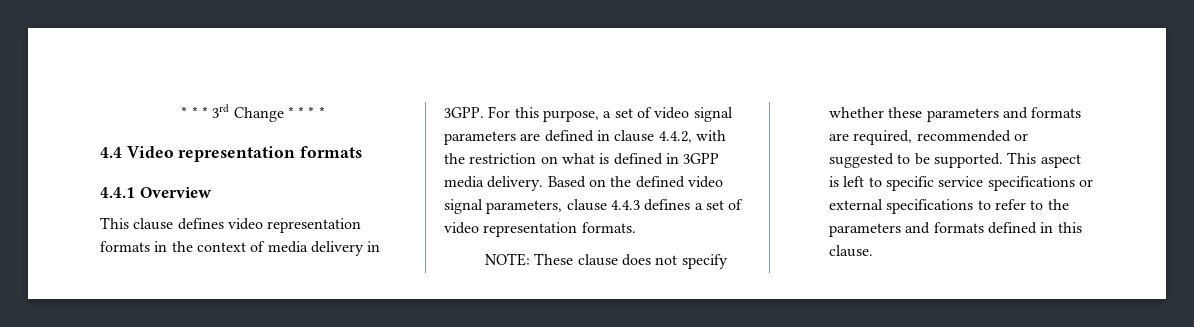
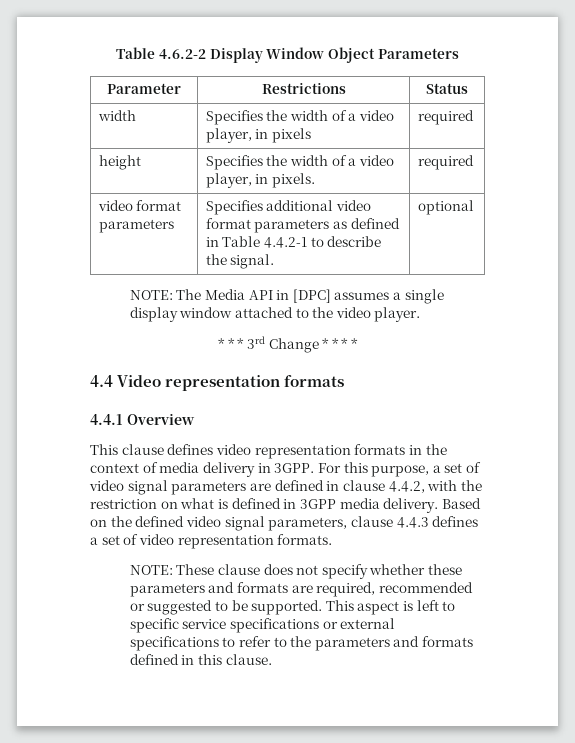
(181, 112) none -> [116,47,459,63] [107,83,181,94] [261,83,346,94] [426,83,468,94] [97,110,136,121] [205,110,394,125] [205,128,312,143] [417,110,474,125] [98,155,141,170] [205,155,394,170] [205,173,316,188] [417,155,474,170] [97,200,182,211] [98,219,174,233] [205,200,372,215] [205,218,400,233] [205,236,382,248] [205,254,275,269] [417,200,474,215] [129,289,444,304] [129,307,421,322] Table 4.6.2-2 Display Window Object Parameters // Parameter | Restrictions | Status // width | Specifies the width of a video player, in pixels | required // height | Specifies the width of a video player, in pixels. | required // video format parameters | Specifies additional video format parameters as defined in Table 4.4.2-1 to describe the signal. | optional // NOTE: The Media API in [DPC] assumes a single display window attached to the video player. //

